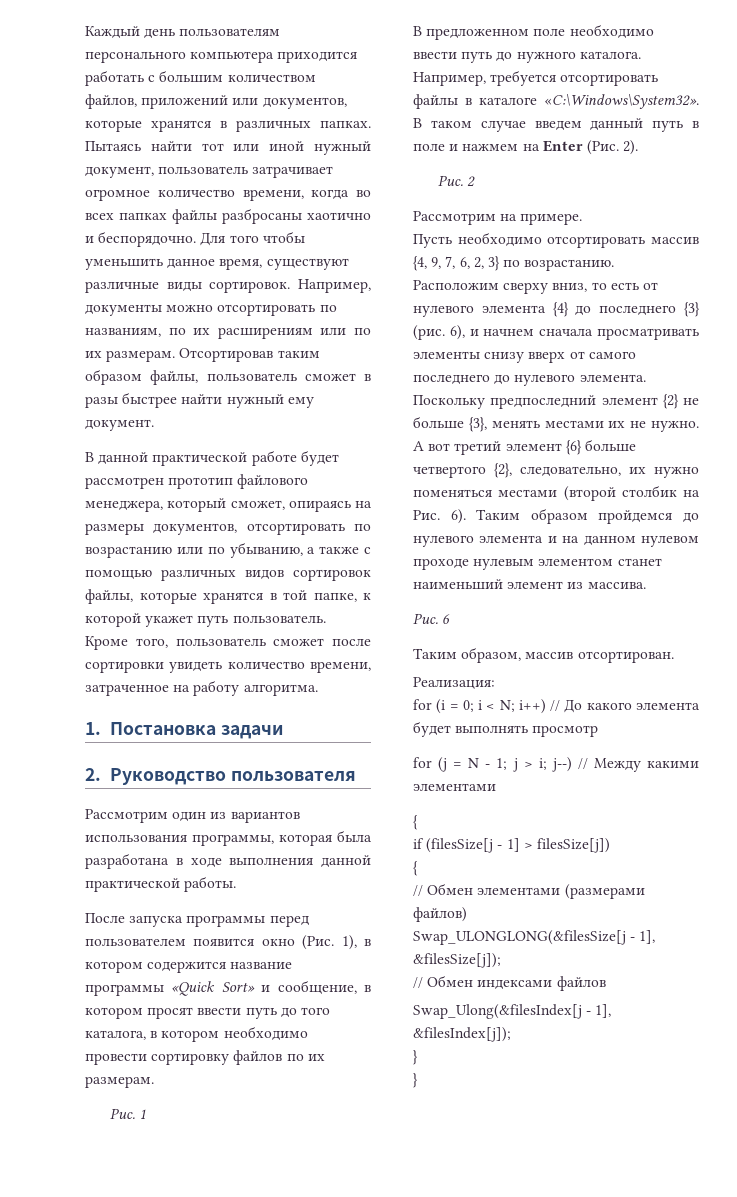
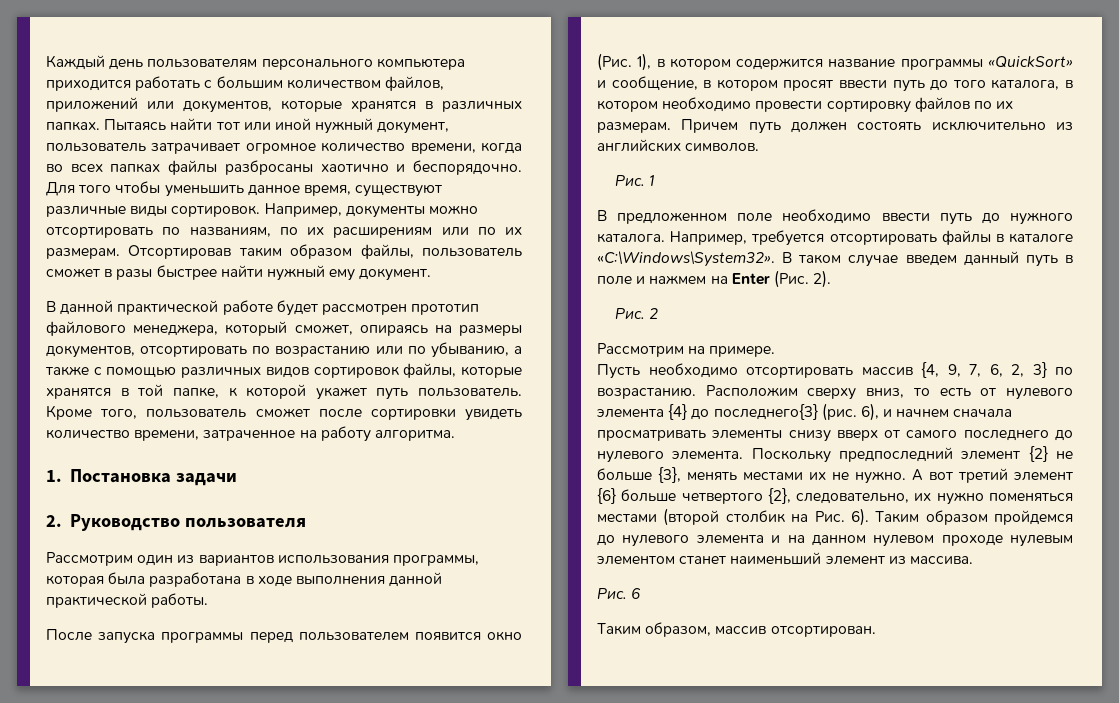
[171,981,255,996] «Quick Sort» -> [988,56,1073,68] «QuickSort»
(154, 1082) none -> [681,119,1073,134] [597,139,760,152] Причем путь должен состоять исключительно из английских символов.
[599,302,700,317] последнего {3} -> [713,404,818,420] последнего{3}
[413,677,495,690] [413,699,700,714] [413,721,599,737] [413,757,699,772] [413,783,496,791] [413,815,418,830] [413,838,610,853] [413,861,418,876] [413,883,645,899] [413,907,467,922] [413,930,656,945] [413,953,501,968] [413,975,606,991] [413,1004,612,1019] [413,1027,511,1042] [413,1050,418,1065] [413,1073,418,1088] // Реализация: // for (i = 0; i < N; i++) // До какого элемента будет выполнять просмотр // for (j = N - 1; j > i; j--) // Между какими элементами // { // if (filesSize[j - 1] > filesSize[j]) // { // // Обмен элементами (размерами файлов) // Swap_ULONGLONG(&filesSize[j - 1], &filesSize[j]); // // Обмен индексами файлов // Swap_Ulong(&filesIndex[j - 1], &filesIndex[j]); // } // } -> (876, 631) none

